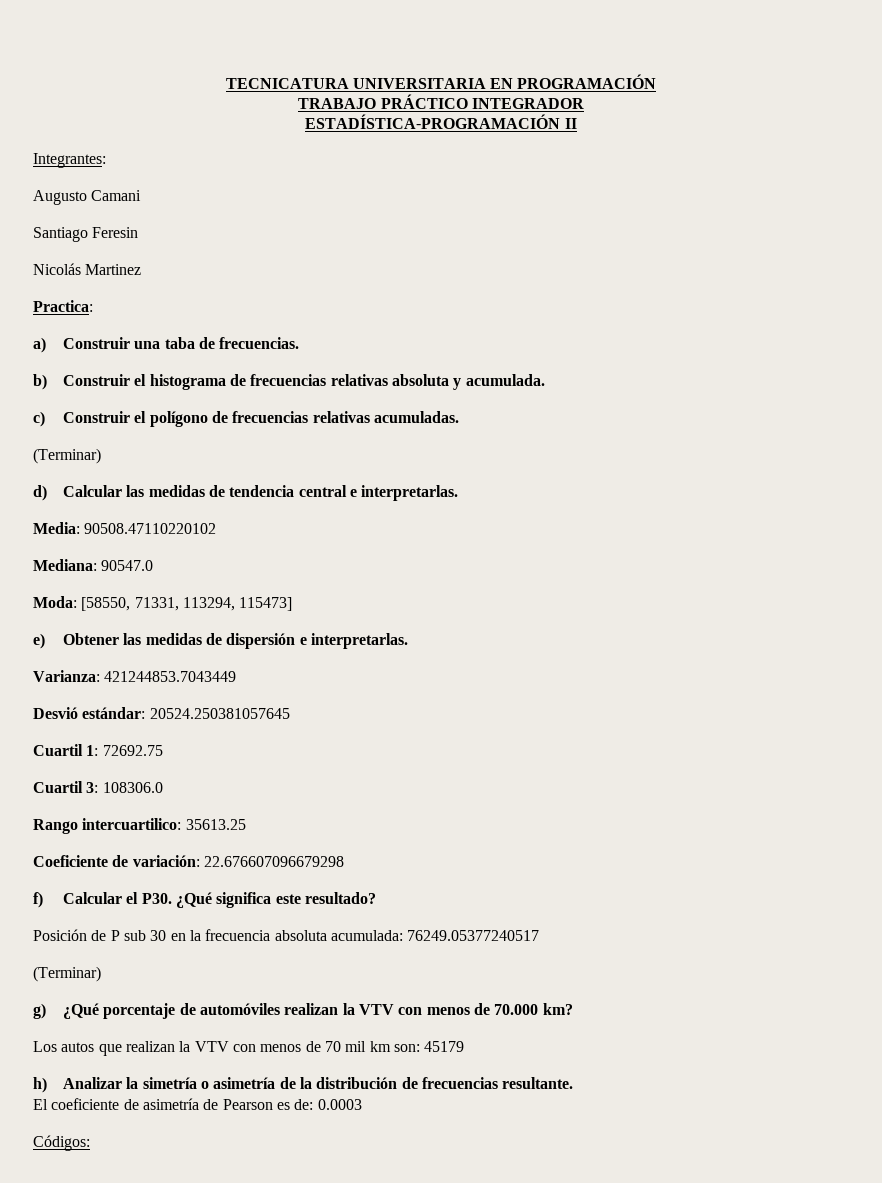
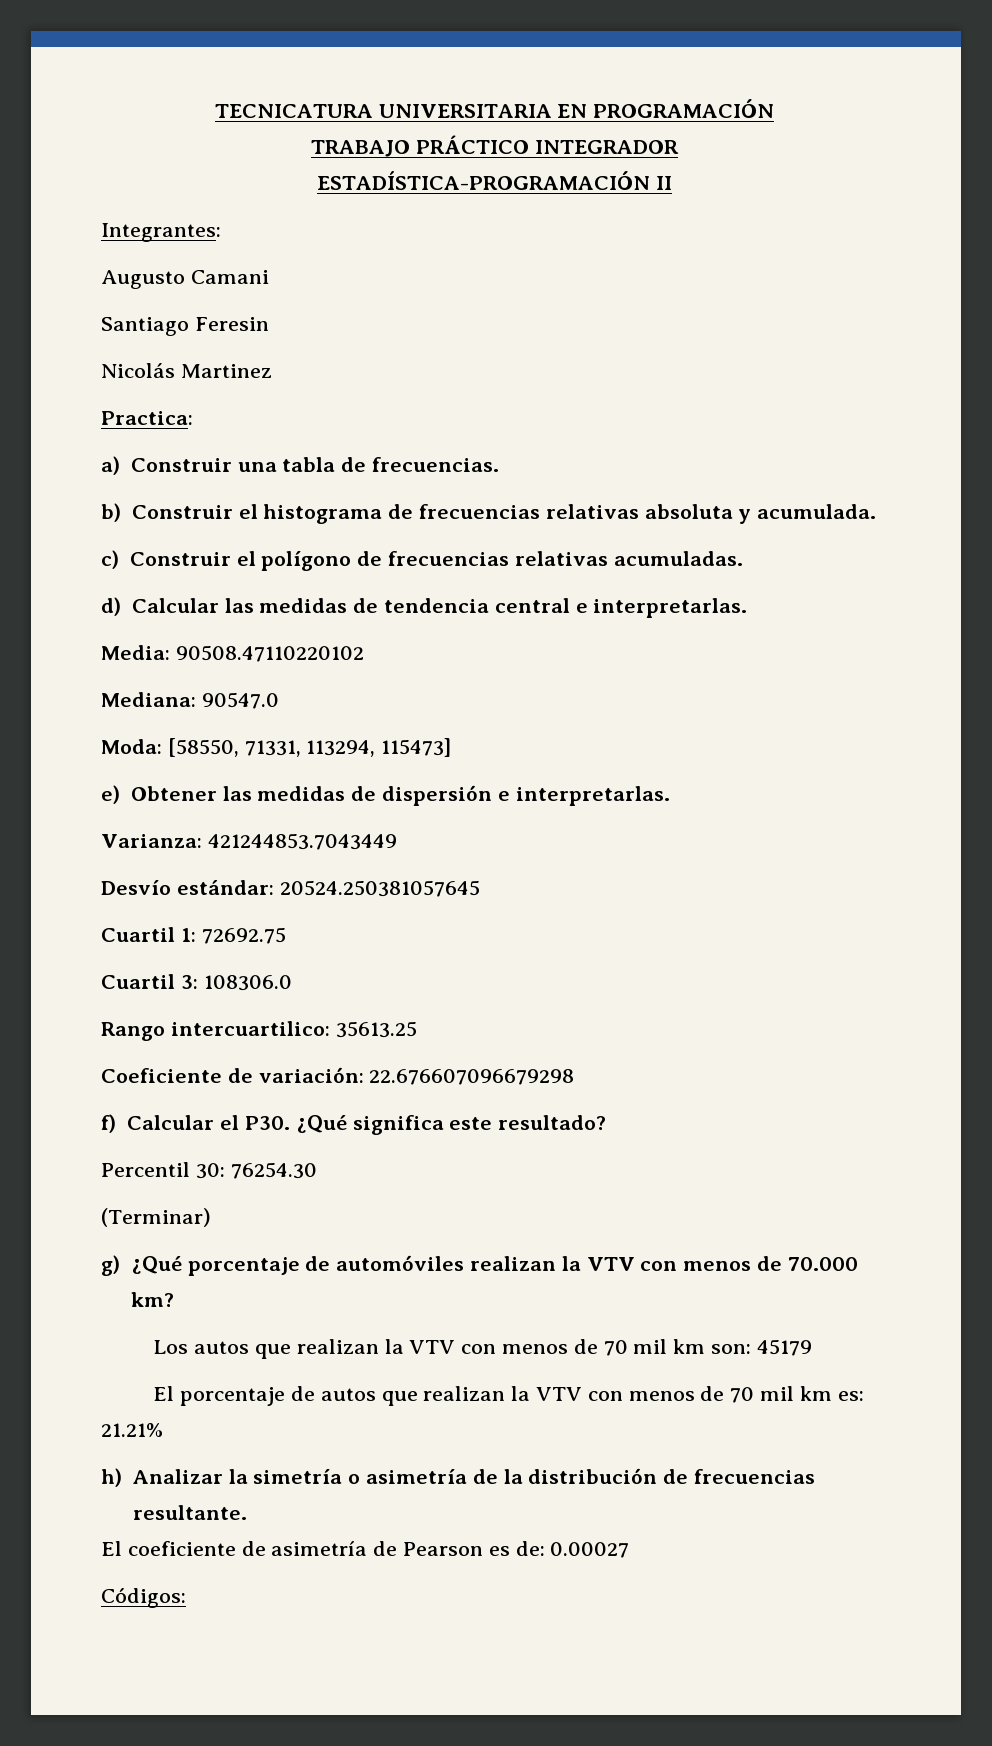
[164,337,195,349] taba -> [282,457,336,472] tabla
[33,448,101,464] // (Terminar) -> (743, 558) none
[33,707,78,719] Desvió -> [101,880,171,895] Desvío
[33,929,540,941] Posición de P sub 30 en la frecuencia absoluta acumulada: 76249.05377240517 -> [101,1162,317,1179] Percentil 30: 76254.30
(465, 1046) none -> [153,1386,864,1406] [101,1423,163,1437] // El porcentaje de autos que realizan la VTV con menos de 70 mil km es: 21.21%
[317,1099,362,1110] 0.0003 -> [550,1542,630,1558] 0.00027

